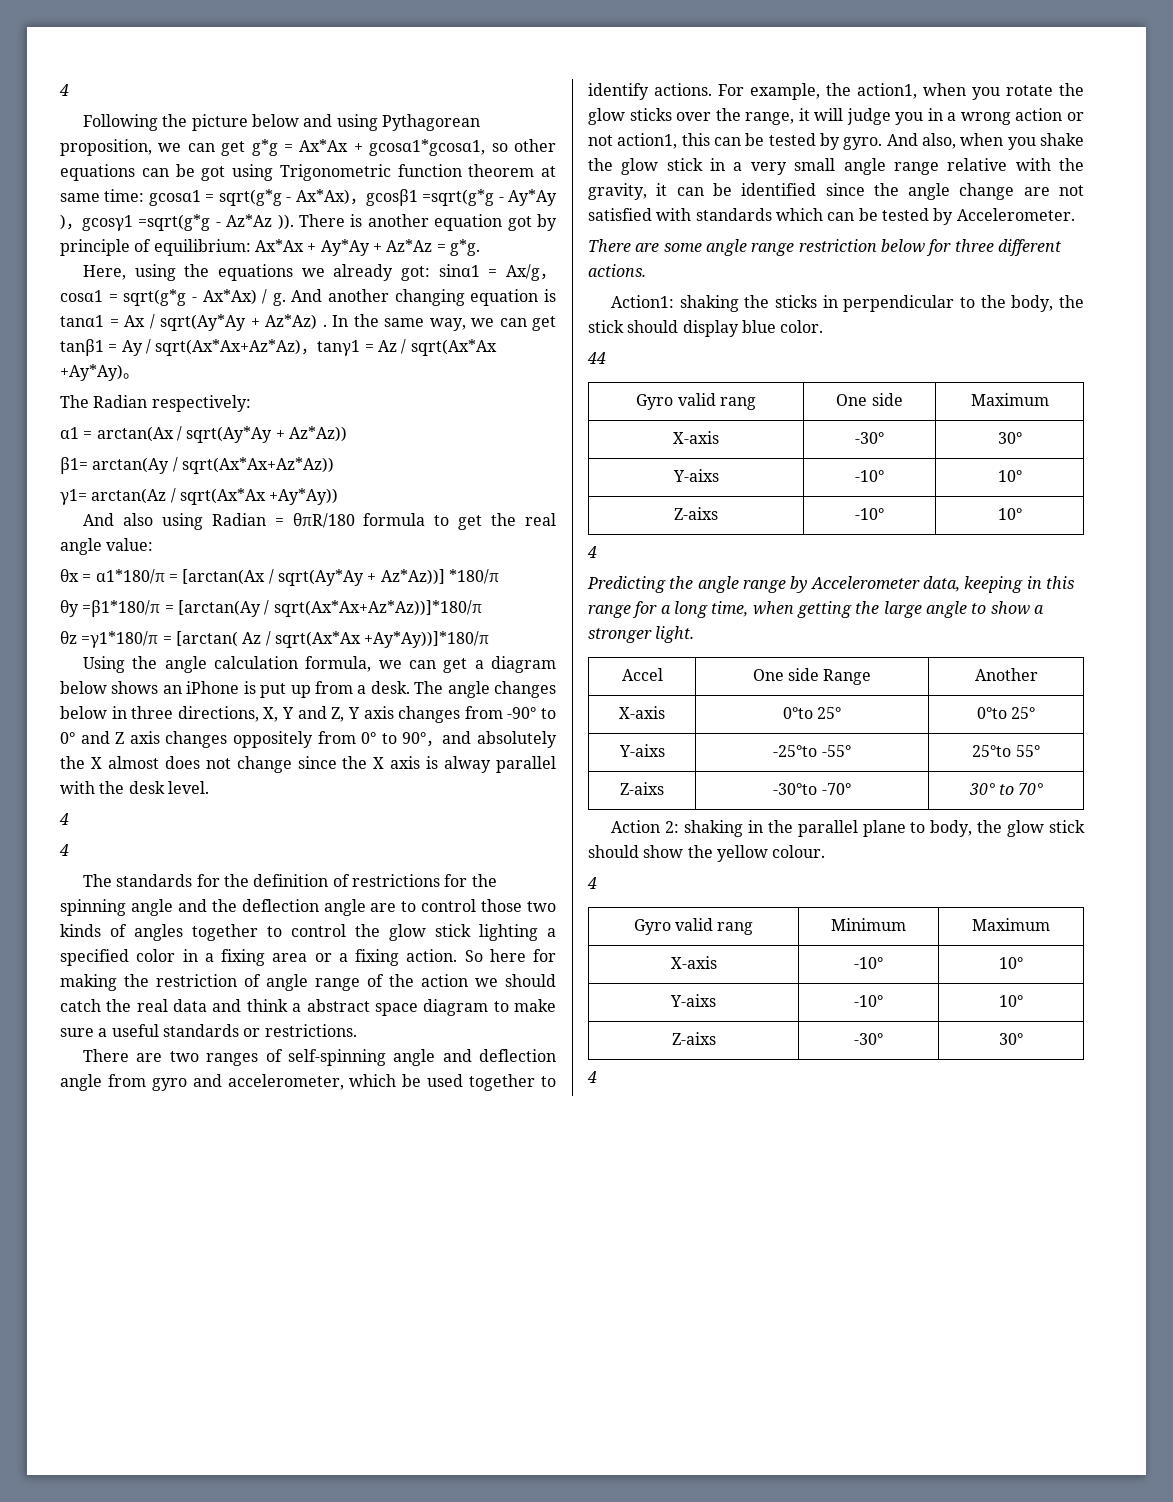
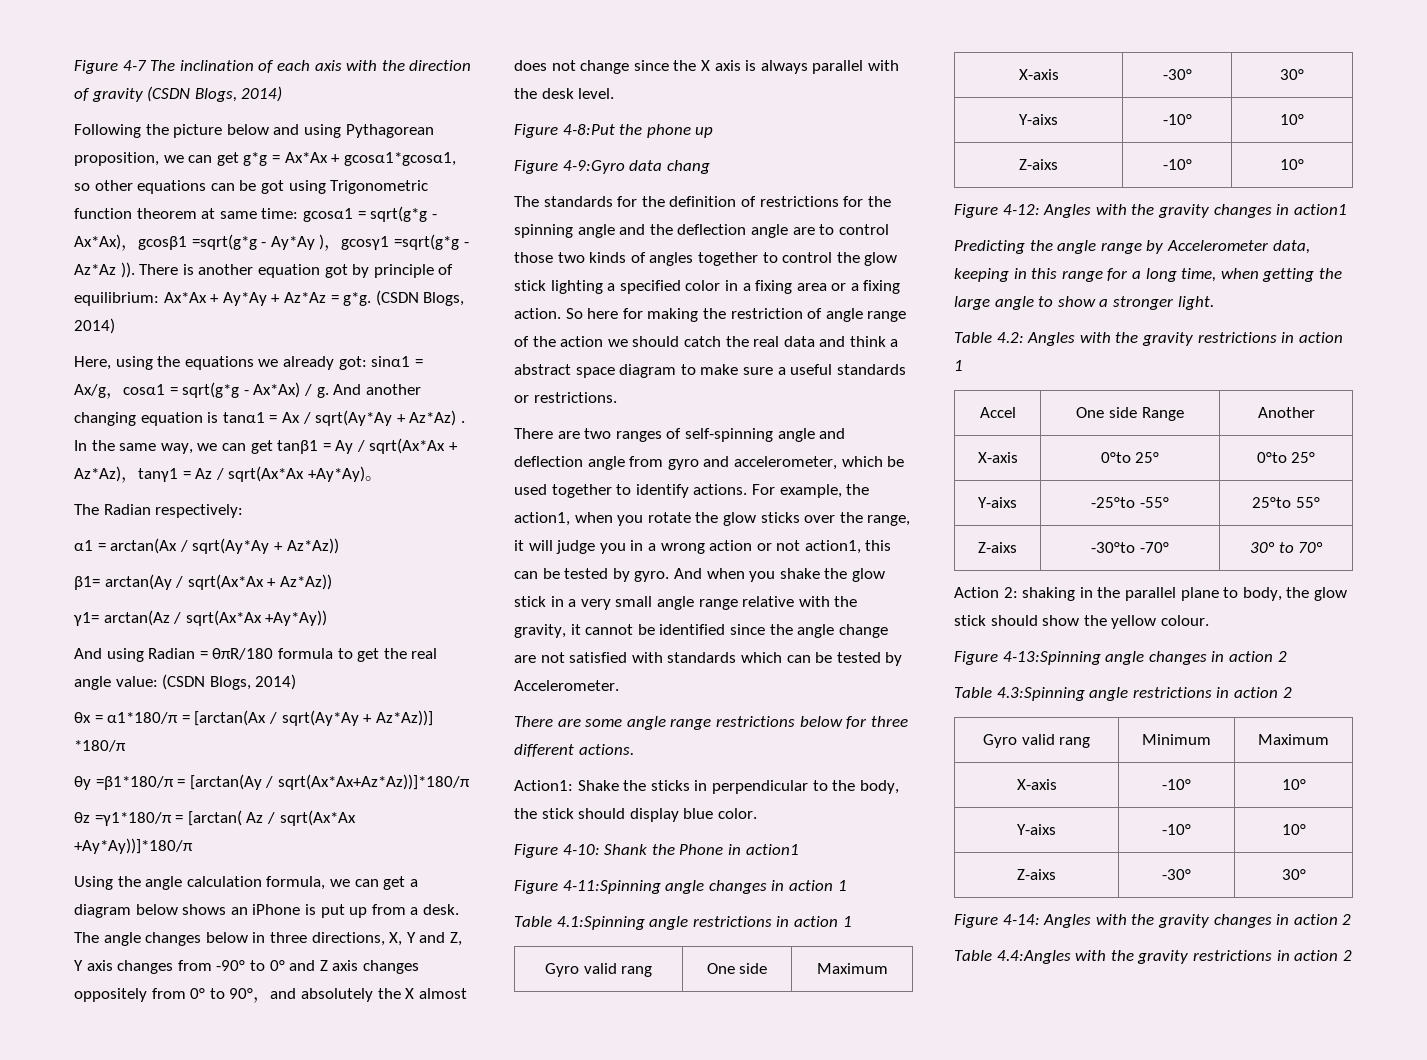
[59,84,69,96] 4 -> [74,60,472,74] [74,86,283,102] Figure 4-7 The inclination of each axis with the direction of gravity (CSDN Blogs, 2014)
(480, 247) none -> [375,290,465,306] [74,318,115,334] (CSDN Blogs, 2014)
[155,339,302,356] sqrt(Ax*Ax+Az*Az) -> [369,438,459,454] [74,466,121,482] sqrt(Ax*Ax + Az*Az)
[181,457,334,474] sqrt(Ax*Ax+Az*Az)) -> [187,574,332,590] sqrt(Ax*Ax + Az*Az))
[123,513,154,526] also -> (102, 653) none
(154, 544) none -> [162,674,297,690] (CSDN Blogs, 2014)
[444,756,492,773] alway -> [760,60,808,74] always
[59,813,69,825] [59,844,69,856] 4 // 4 -> [514,124,714,138] [514,160,710,174] Figure 4-8:Put the phone up // Figure 4-9:Gyro data chang
[922,133,956,149] also, -> (702, 573) none
[676,187,704,196] can -> [585,624,634,635] cannot
[798,239,877,252] restriction -> [715,716,795,727] restrictions
[679,295,739,312] shaking -> [577,780,619,791] Shake
[587,352,606,364] 44 -> [514,844,799,858] [514,880,847,894] [514,916,852,930] Figure 4-10: Shank the Phone in action1 // Figure 4-11:Spinning angle changes in action 1 // Table 4.1:Spinning angle restrictions in action 1
[587,546,597,558] 4 -> [954,204,1347,218] Figure 4-12: Angles with the gravity changes in action1
(695, 634) none -> [954,332,1343,346] [954,360,963,371] // Table 4.2: Angles with the gravity restrictions in action 1
[587,877,597,889] 4 -> [954,651,1287,665] [954,687,1292,701] Figure 4-13:Spinning angle changes in action 2 // Table 4.3:Spinning angle restrictions in action 2
[587,1071,597,1083] 4 -> [954,914,1352,928] [954,950,1352,964] Figure 4-14: Angles with the gravity changes in action 2 // Table 4.4:Angles with the gravity restrictions in action 2

